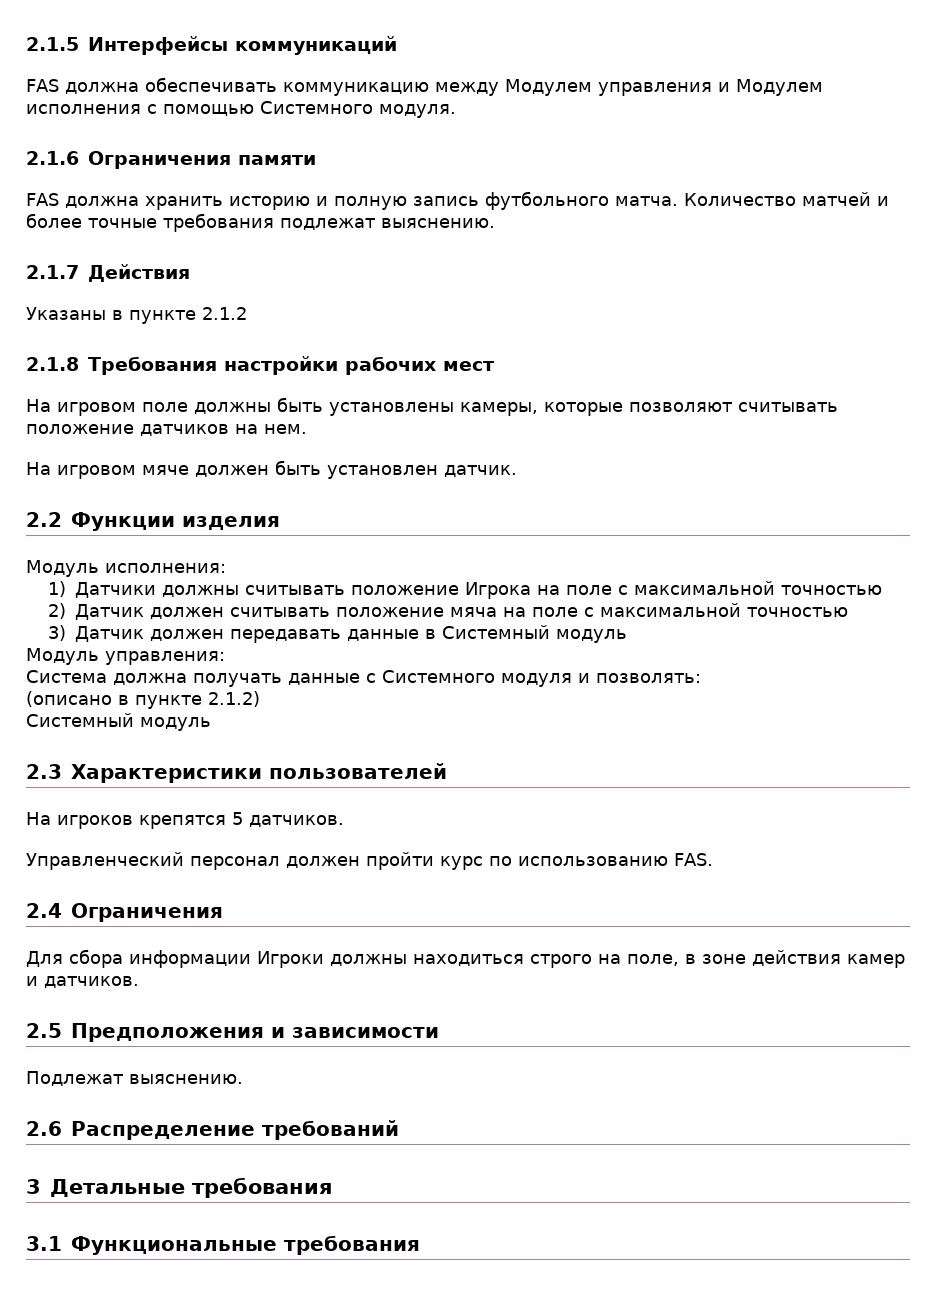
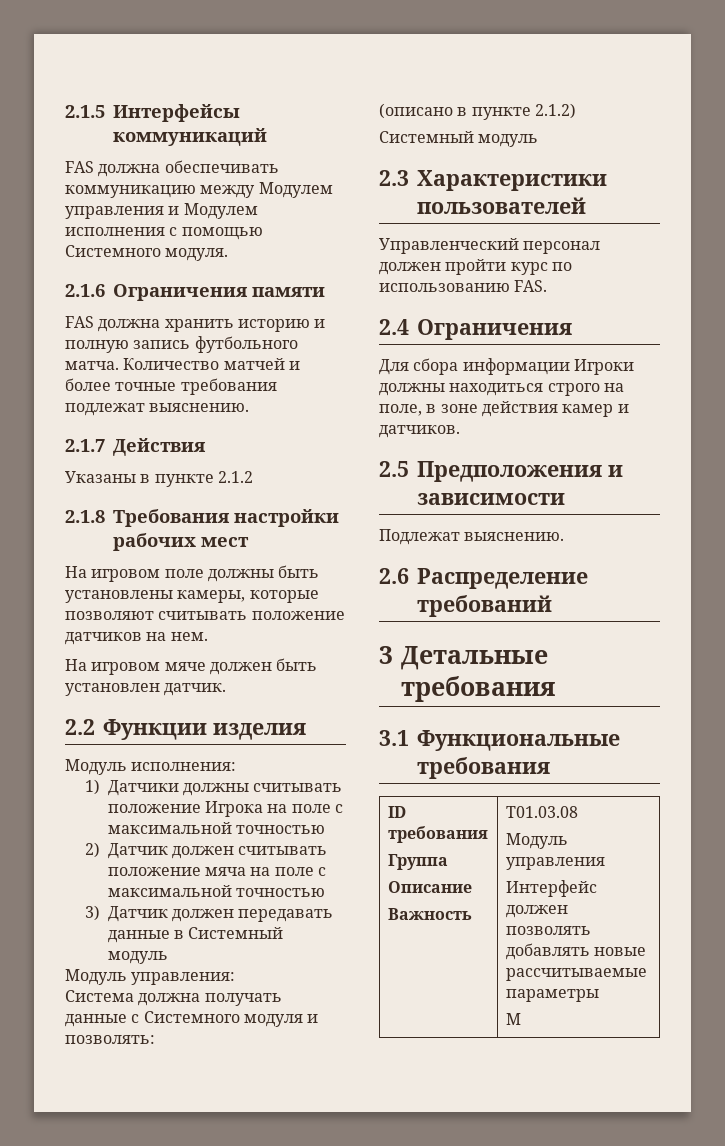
[26,812,344,829] // На игроков крепятся 5 датчиков. -> (586, 205) none
(420, 1245) none -> [387,806,406,818] [387,826,488,843] [387,854,448,870] [387,881,472,893] [387,908,472,920] [505,806,578,818] [505,833,568,849] [505,857,605,870] [505,880,597,897] [505,905,568,918] [505,926,591,935] [505,943,646,960] [505,968,647,981] [505,989,599,1002] [505,1013,521,1025] // ID требования // Группа // Описание // Важность | Т01.03.08 // Модуль управления // Интерфейс должен позволять добавлять новые рассчитываемые параметры // М

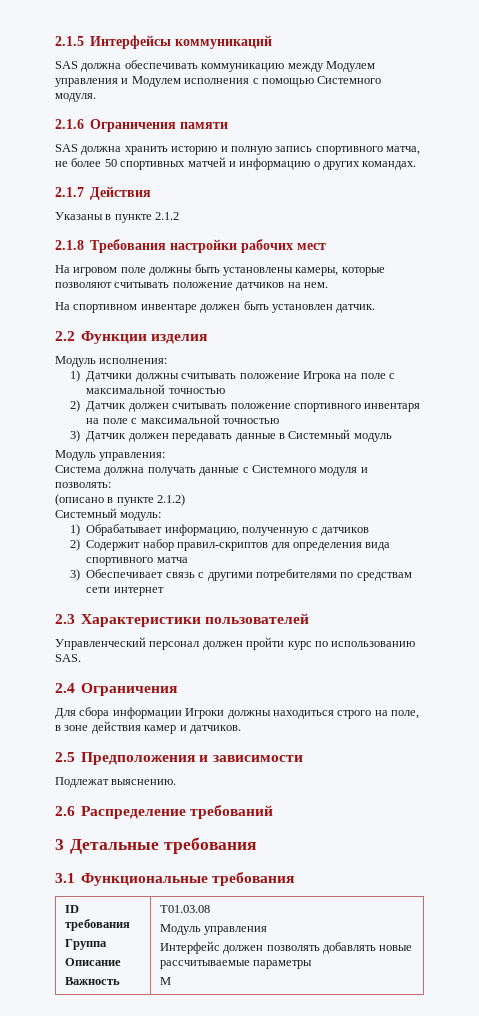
[65,161,94,173] FAS -> [55,61,78,69] SAS
[65,316,94,328] FAS -> [55,144,78,152] SAS
[194,336,298,353] [65,358,300,370] [65,378,277,395] [65,403,250,416] футбольного матча. Количество матчей и более точные требования подлежат выяснению. -> [315,146,420,155] [55,157,417,170] спортивного матча, не более 50 спортивных матчей и информацию о других командах.
[91,662,206,675] игровом мяче -> [73,304,197,313] спортивном инвентаре
[205,867,247,876] мяча -> [293,403,421,412] спортивного инвентаря
[478,134,539,147] модуль -> [120,512,162,521] [70,524,369,536] [70,539,391,551] [86,557,188,566] [70,569,412,581] [86,587,164,596] модуль: // 1) Обрабатывает информацию, полученную с датчиков // 2) Содержит набор правил-скриптов для определения вида спортивного матча // 3) Обеспечивает связь с другими потребителями по средствам сети интернет
[514,280,548,292] FAS. -> [55,654,81,662] SAS.

